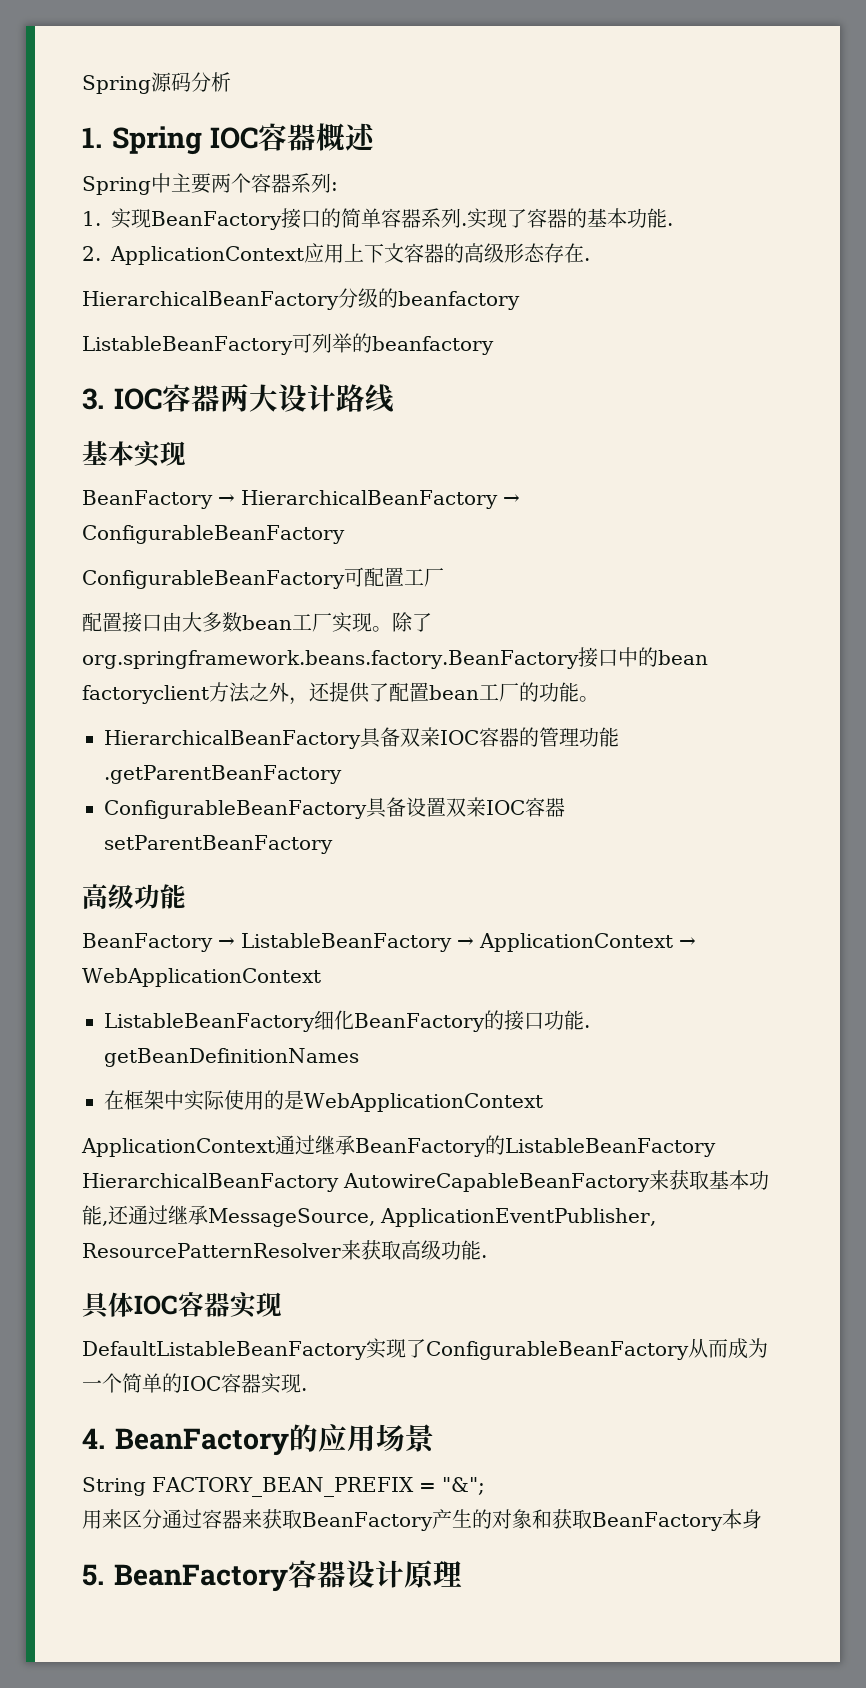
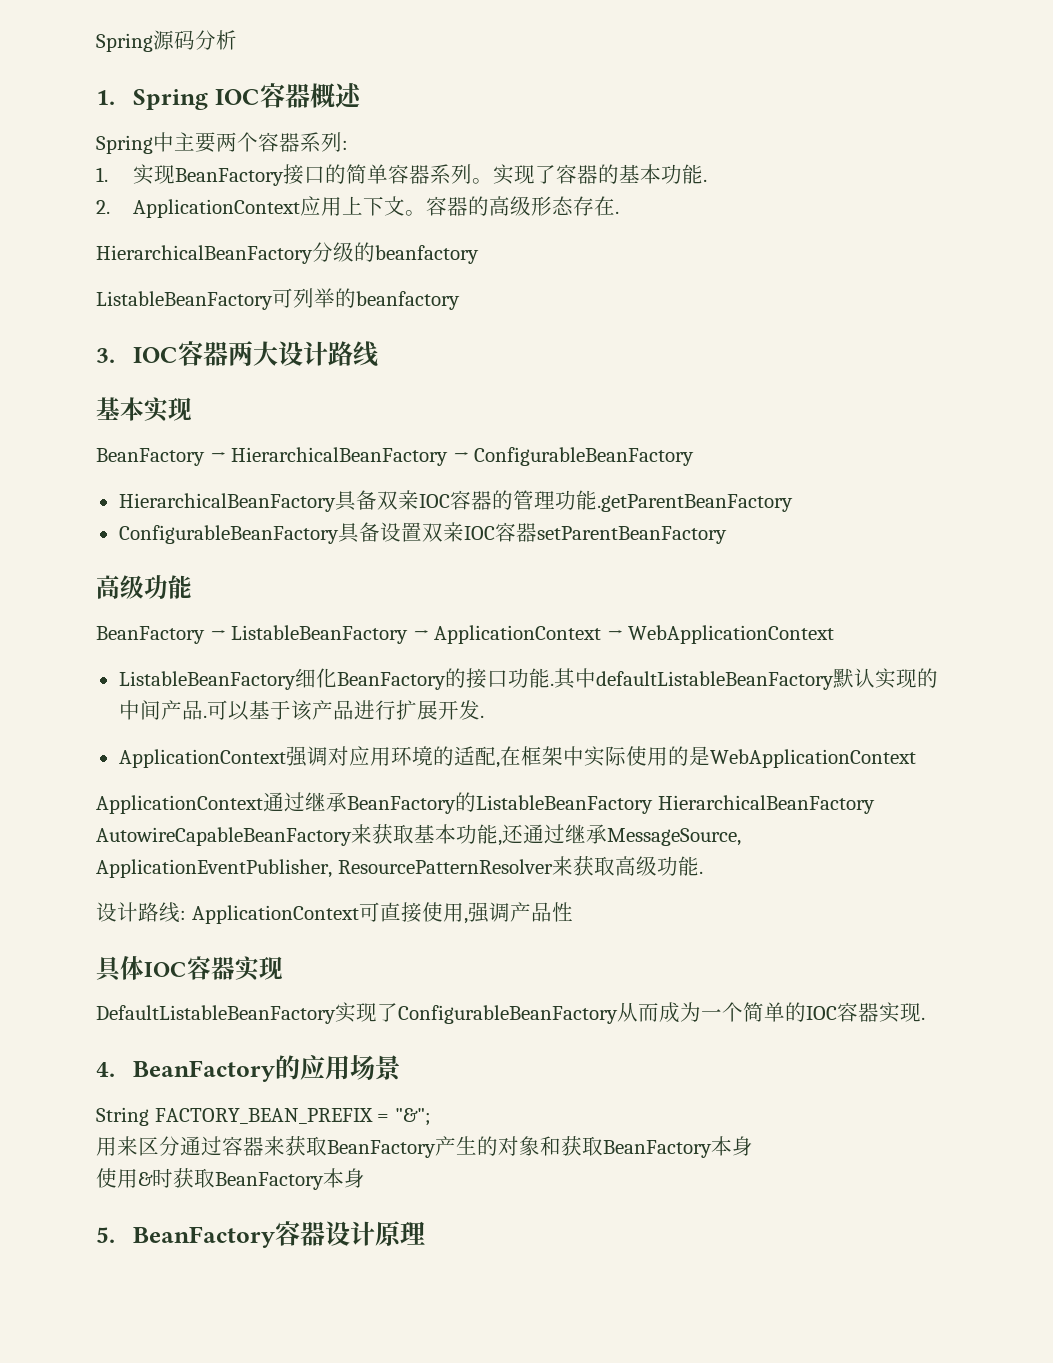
[460,223,467,226] . -> [472,178,494,184] 。
(404, 253) none -> [405,210,427,216] 。
[82,567,444,589] [82,612,432,633] [82,647,708,669] [82,682,599,705] // ConfigurableBeanFactory可配置工厂 // 配置接口由大多数bean工厂实现。除了org.springframework.beans.factory.BeanFactory接口中的bean factoryclient方法之外，还提供了配置bean工厂的功能。 -> (695, 456) none
[104,1048,359,1067] getBeanDefinitionNames // -> [553,668,938,690] [118,700,484,721] [118,746,500,768] 其中defaultListableBeanFactory默认实现的中间产品.可以基于该产品进行扩展开发. // ApplicationContext强调对应用环境的适配,
(487, 1256) none -> [96,902,573,924] // 设计路线: ApplicationContext可直接使用,强调产品性
(762, 1519) none -> [96,1168,365,1190] // 使用&时获取BeanFactory本身

